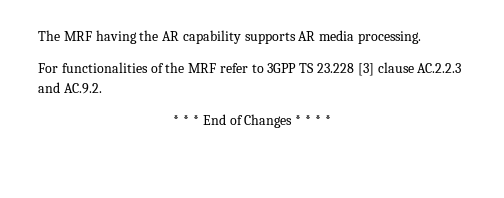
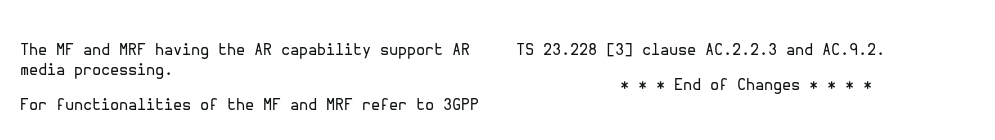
(60, 35) none -> [56,43,110,55] MF and
[244,32,296,44] supports -> [380,43,443,59] support
(185, 67) none -> [263,98,317,110] MF and

